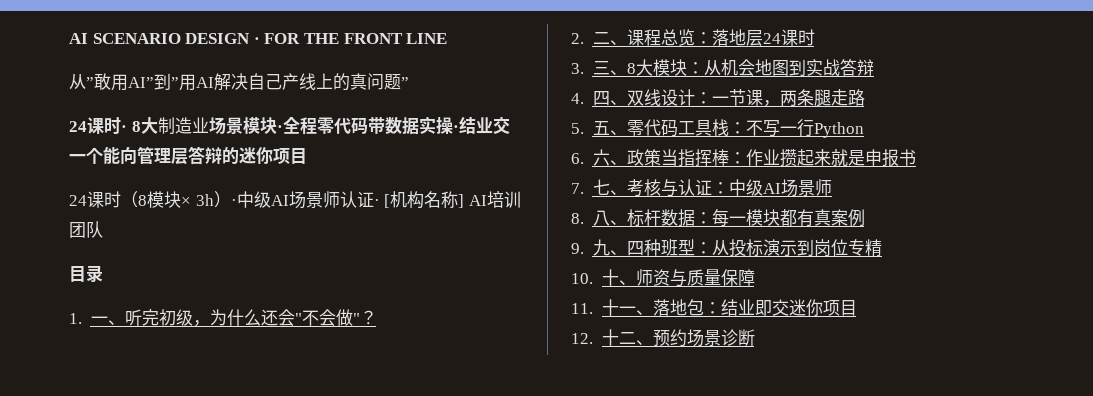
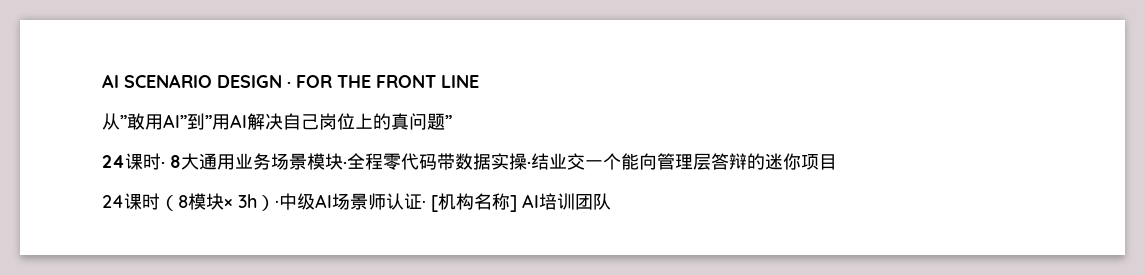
[282,73,316,90] 产线 -> [319,113,355,130] 岗位
[157,117,209,134] 制造业 -> [199,153,271,170] 通用业务
[69,265,103,283] [69,309,377,327] [571,29,815,46] [571,58,874,77] [571,89,865,107] [571,119,864,138] [571,149,916,167] [571,179,832,197] [571,209,865,227] [571,239,882,257] [571,269,755,287] [571,299,857,316] [571,329,755,347] // 目录 // 1.一、听完初级，为什么还会"不会做"？ // 2.二、课程总览：落地层24课时 // 3.三、8大模块：从机会地图到实战答辩 // 4.四、双线设计：一节课，两条腿走路 // 5.五、零代码工具栈：不写一行Python // 6.六、政策当指挥棒：作业攒起来就是申报书 // 7.七、考核与认证：中级AI场景师 // 8.八、标杆数据：每一模块都有真案例 // 9.九、四种班型：从投标演示到岗位专精 // 10.十、师资与质量保障 // 11.十一、落地包：结业即交迷你项目 // 12.十二、预约场景诊断 -> (611, 201) none

